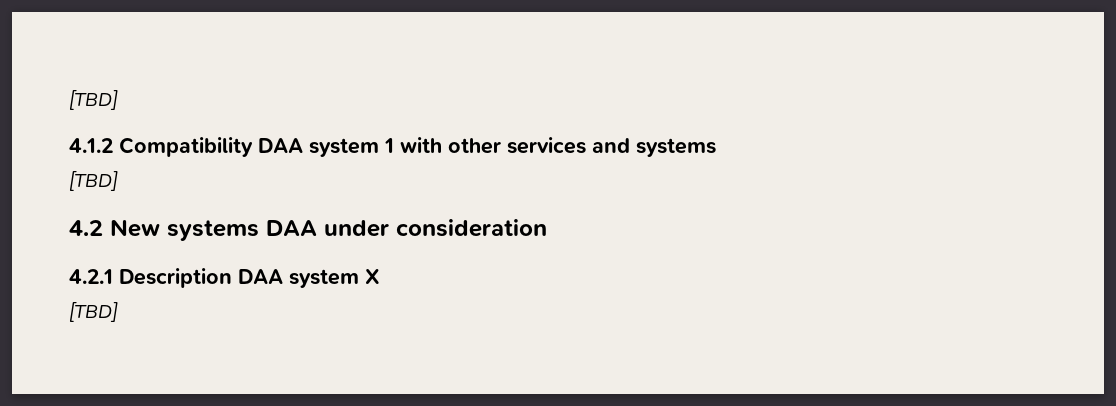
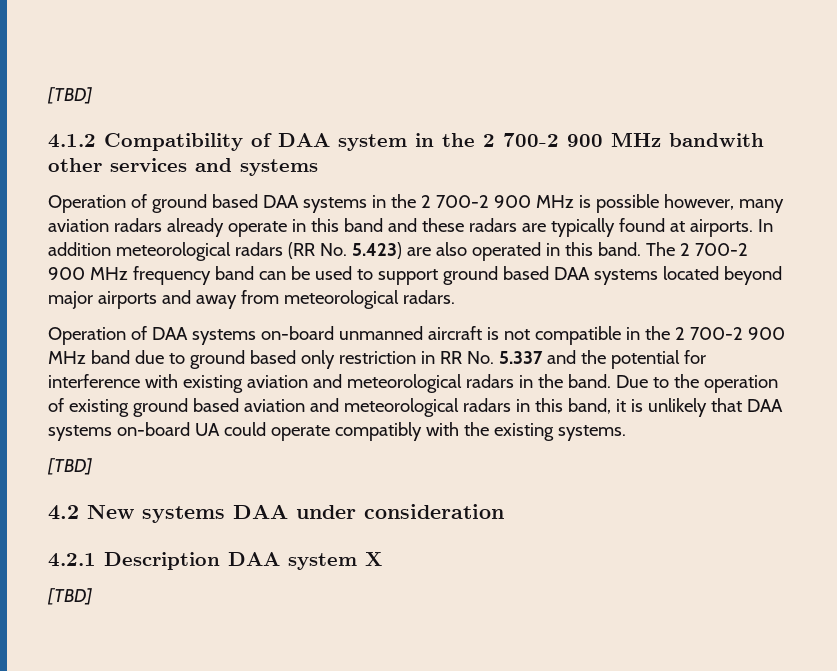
[258,137,716,157] DAA system 1 with other services and systems -> [251,132,764,151] [48,158,318,176] [48,194,784,213] [48,218,773,237] [48,242,748,261] [48,266,782,285] [48,290,455,309] [48,326,785,345] [48,350,706,369] [48,374,778,393] [48,398,783,417] [48,422,626,441] of DAA system in the 2 700-2 900 MHz bandwith other services and systems // Operation of ground based DAA systems in the 2 700-2 900 MHz is possible however, many aviation radars already operate in this band and these radars are typically found at airports. In addition meteorological radars (RR No. 5.423) are also operated in this band. The 2 700-2 900 MHz frequency band can be used to support ground based DAA systems located beyond major airports and away from meteorological radars. // Operation of DAA systems on-board unmanned aircraft is not compatible in the 2 700-2 900 MHz band due to ground based only restriction in RR No. 5.337 and the potential for interference with existing aviation and meteorological radars in the band. Due to the operation of existing ground based aviation and meteorological radars in this band, it is unlikely that DAA systems on-board UA could operate compatibly with the existing systems.

